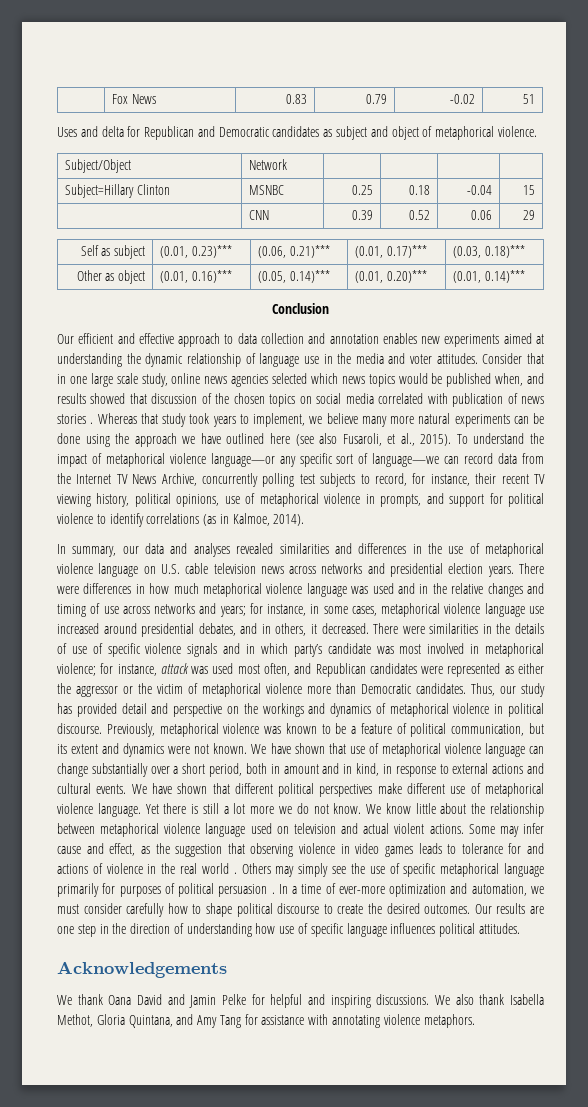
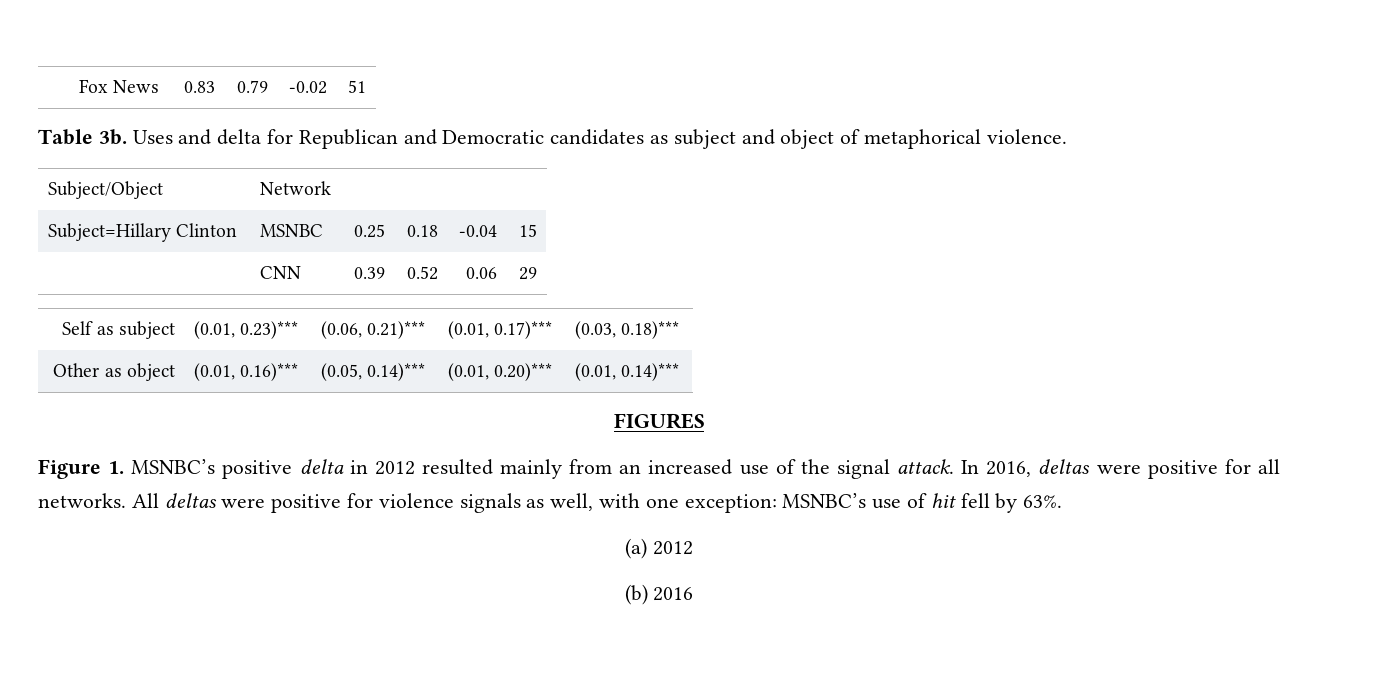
(536, 99) none -> [38,129,127,145] Table 3b.
[272,303,329,314] [57,333,544,347] [57,353,545,367] [57,373,544,387] [57,393,544,407] [57,413,544,427] [57,433,544,447] [57,453,544,467] [57,473,545,487] [57,493,544,507] [57,513,305,527] [57,543,544,557] [57,563,545,577] [57,583,544,597] [57,603,544,617] [57,623,544,637] [57,643,544,657] [57,663,544,677] [57,683,545,697] [57,703,544,717] [57,723,544,737] [57,743,544,757] [57,763,544,777] [57,783,545,797] [57,803,544,817] [57,823,544,837] [57,843,544,857] [57,863,544,877] [57,883,544,897] [57,903,545,917] [57,923,520,937] [57,961,227,978] [57,994,544,1008] [57,1014,475,1028] Conclusion // Our efficient and effective approach to data collection and annotation enables new experiments aimed at understanding the dynamic relationship of language use in the media and voter attitudes. Consider that in one large scale study, online news agencies selected which news topics would be published when, and results showed that discussion of the chosen topics on social media correlated with publication of news stories . Whereas that study took years to implement, we believe many more natural experiments can be done using the approach we have outlined here (see also Fusaroli, et al., 2015). To understand the impact of metaphorical violence language—or any specific sort of language—we can record data from the Internet TV News Archive, concurrently polling test subjects to record, for instance, their recent TV viewing history, political opinions, use of metaphorical violence in prompts, and support for political violence to identify correlations (as in Kalmoe, 2014). // In summary, our data and analyses revealed similarities and differences in the use of metaphorical violence language on U.S. cable television news across networks and presidential election years. There were differences in how much metaphorical violence language was used and in the relative changes and timing of use across networks and years; for instance, in some cases, metaphorical violence language use increased around presidential debates, and in others, it decreased. There were similarities in the details of use of specific violence signals and in which party’s candidate was most involved in metaphorical violence; for instance, attack was used most often, and Republican candidates were represented as either the aggressor or the victim of metaphorical violence more than Democratic candidates. Thus, our study has provided detail and perspective on the workings and dynamics of metaphorical violence in political discourse. Previously, metaphorical violence was known to be a feature of political communication, but its extent and dynamics were not known. We have shown that use of metaphorical violence language can change substantially over a short period, both in amount and in kind, in response to external actions and cultural events. We have shown that different political perspectives make different use of metaphorical violence language. Yet there is still a lot more we do not know. We know little about the relationship between metaphorical violence language used on television and actual violent actions. Some may infer cause and effect, as the suggestion that observing violence in video games leads to tolerance for and actions of violence in the real world . Others may simply see the use of specific metaphorical language primarily for purposes of political persuasion . In a time of ever-more optimization and automation, we must consider carefully how to shape political discourse to create the desired outcomes. Our results are one step in the direction of understanding how use of specific language influences political attitudes. // Acknowledgements // We thank Oana David and Jamin Pelke for helpful and inspiring discussions. We also thank Isabella Methot, Gloria Quintana, and Amy Tang for assistance with annotating violence metaphors. -> [613,413,705,429] [38,459,1281,479] [38,493,1063,513] [625,538,693,559] [624,584,694,605] FIGURES // Figure 1. MSNBC’s positive delta in 2012 resulted mainly from an increased use of the signal attack. In 2016, deltas were positive for all networks. All deltas were positive for violence signals as well, with one exception: MSNBC’s use of hit fell by 63%. // (a) 2012 // (b) 2016

